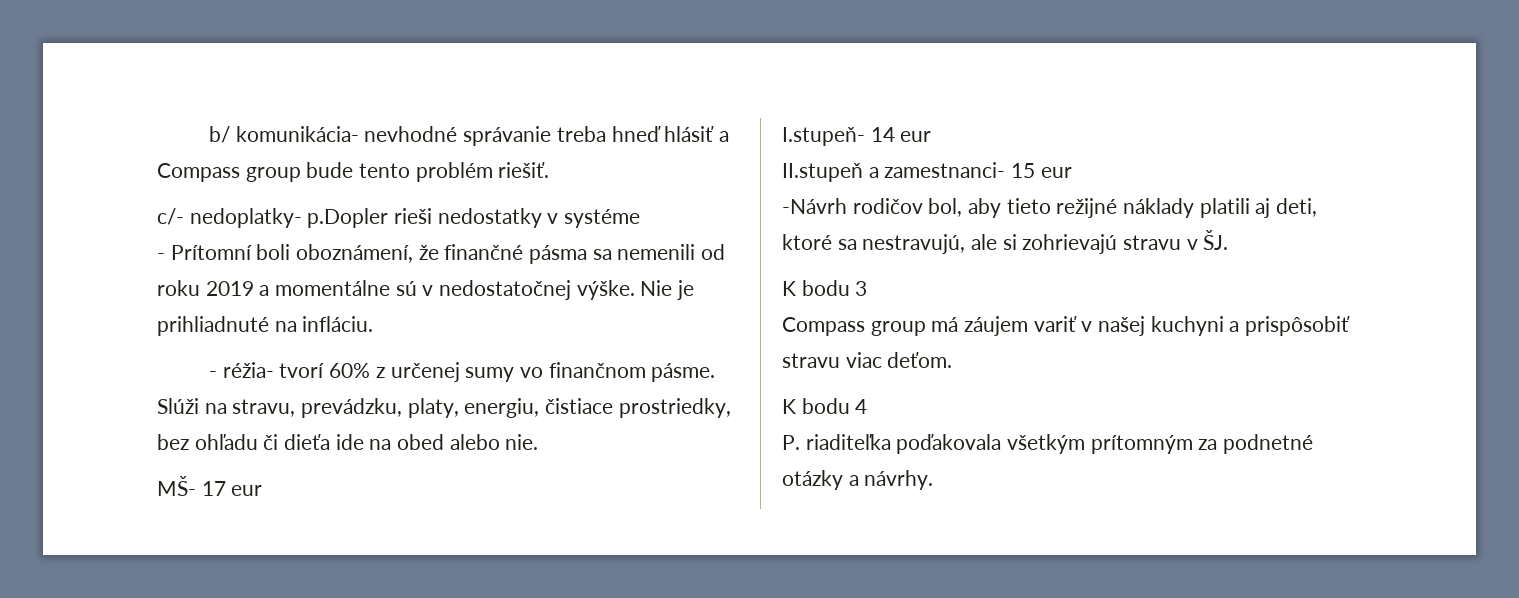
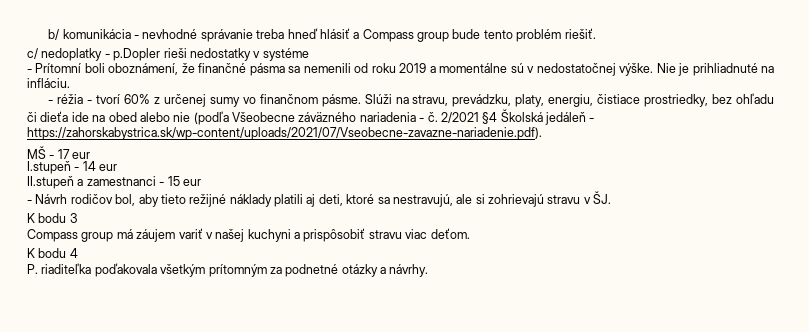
[235,126,359,142] komunikácia- -> [62,29,140,39] komunikácia -
[157,208,302,228] c/- nedoplatky- -> [27,48,110,61] c/ nedoplatky -
[222,362,274,378] réžia- -> [57,94,93,104] réžia -
[505,434,539,450] [157,476,196,496] nie. // MŠ- -> [173,109,595,125] [27,127,542,140] [27,146,55,159] nie (podľa Všeobecne záväzného nariadenia - č. 2/2021 §4 Školská jedáleň - https://zahorskabystrica.sk/wp-content/uploads/2021/07/Vseobecne-zavazne-nariadenie.pdf). // MŠ -
[782,127,865,146] I.stupeň- -> [27,161,80,174] I.stupeň -
[884,162,1006,178] zamestnanci- -> [86,176,165,186] zamestnanci -
[782,198,847,214] -Návrh -> [27,194,68,204] - Návrh

